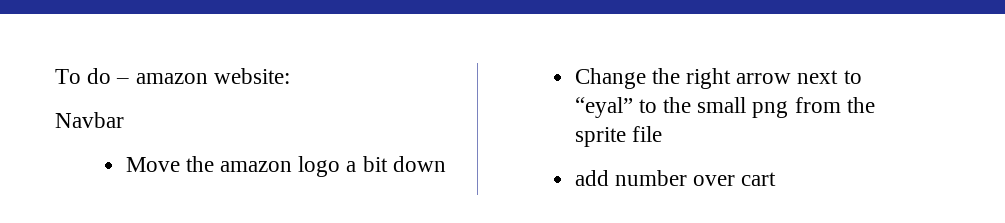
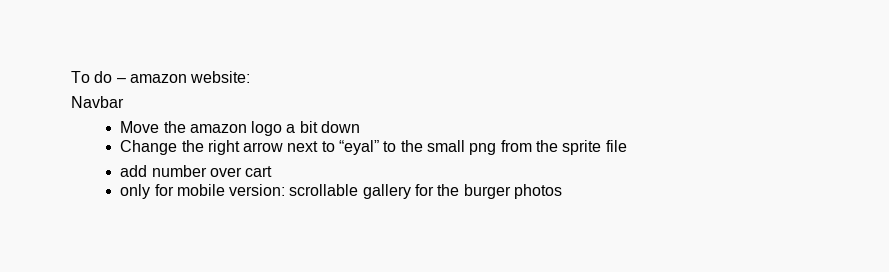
(777, 179) none -> [120,184,563,199] // only for mobile version: scrollable gallery for the burger photos

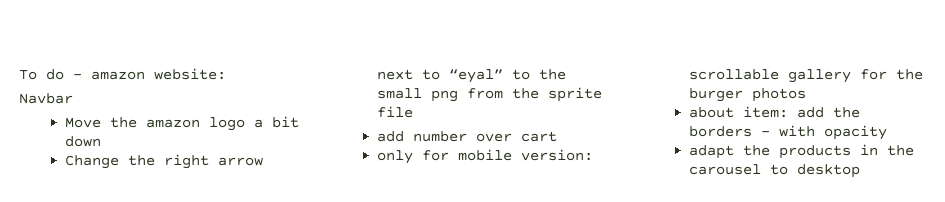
(563, 191) none -> [688,106,860,118] [688,125,887,140] [688,144,914,159] [688,164,860,178] // about item: add the borders – with opacity // adapt the products in the carousel to desktop

